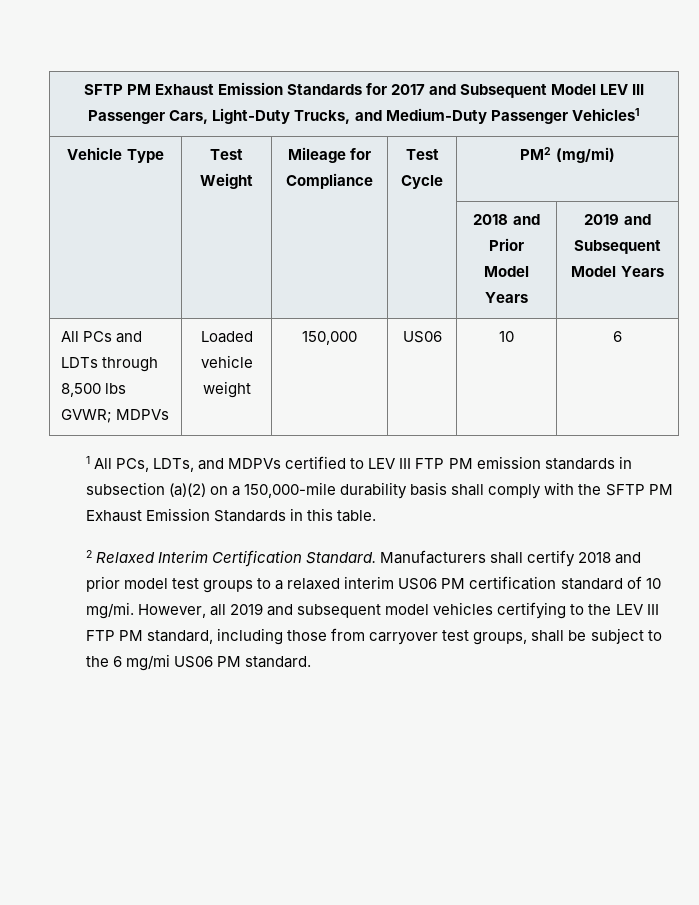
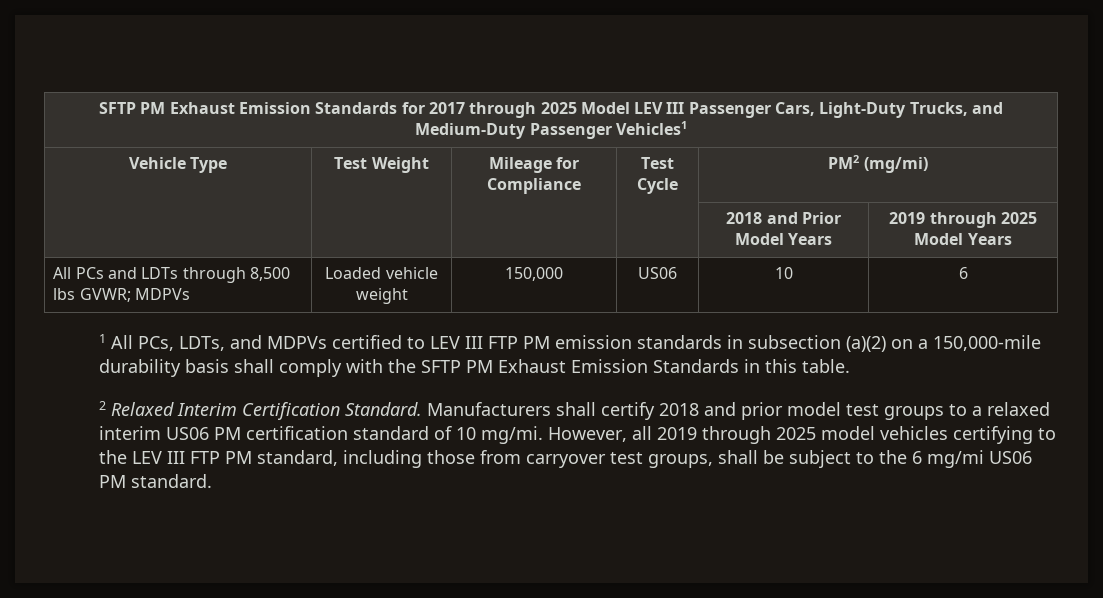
[429,84,548,98] and Subsequent -> [469,102,577,118] through 2025
[623,214,651,225] [574,240,661,254] and Subsequent -> [929,212,1037,228] through 2025
[267,604,382,618] and subsequent -> [702,426,817,444] through 2025

